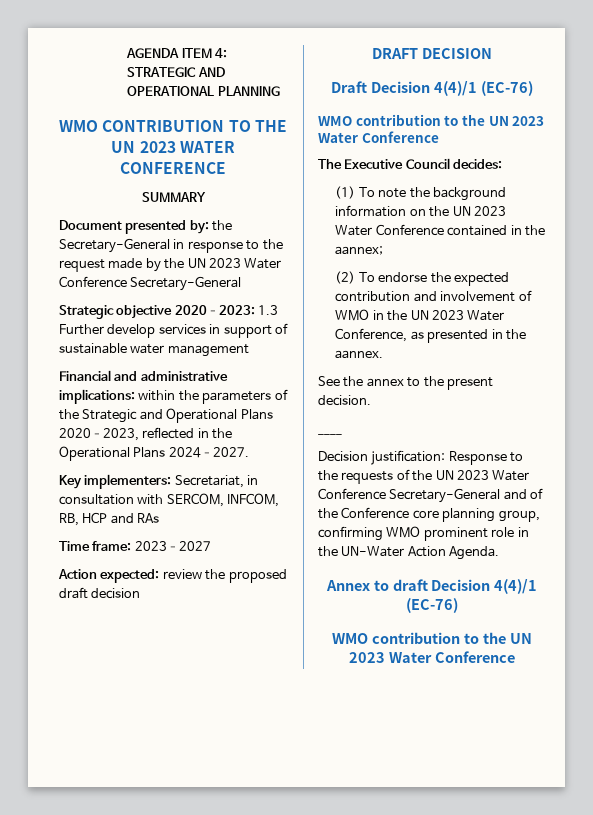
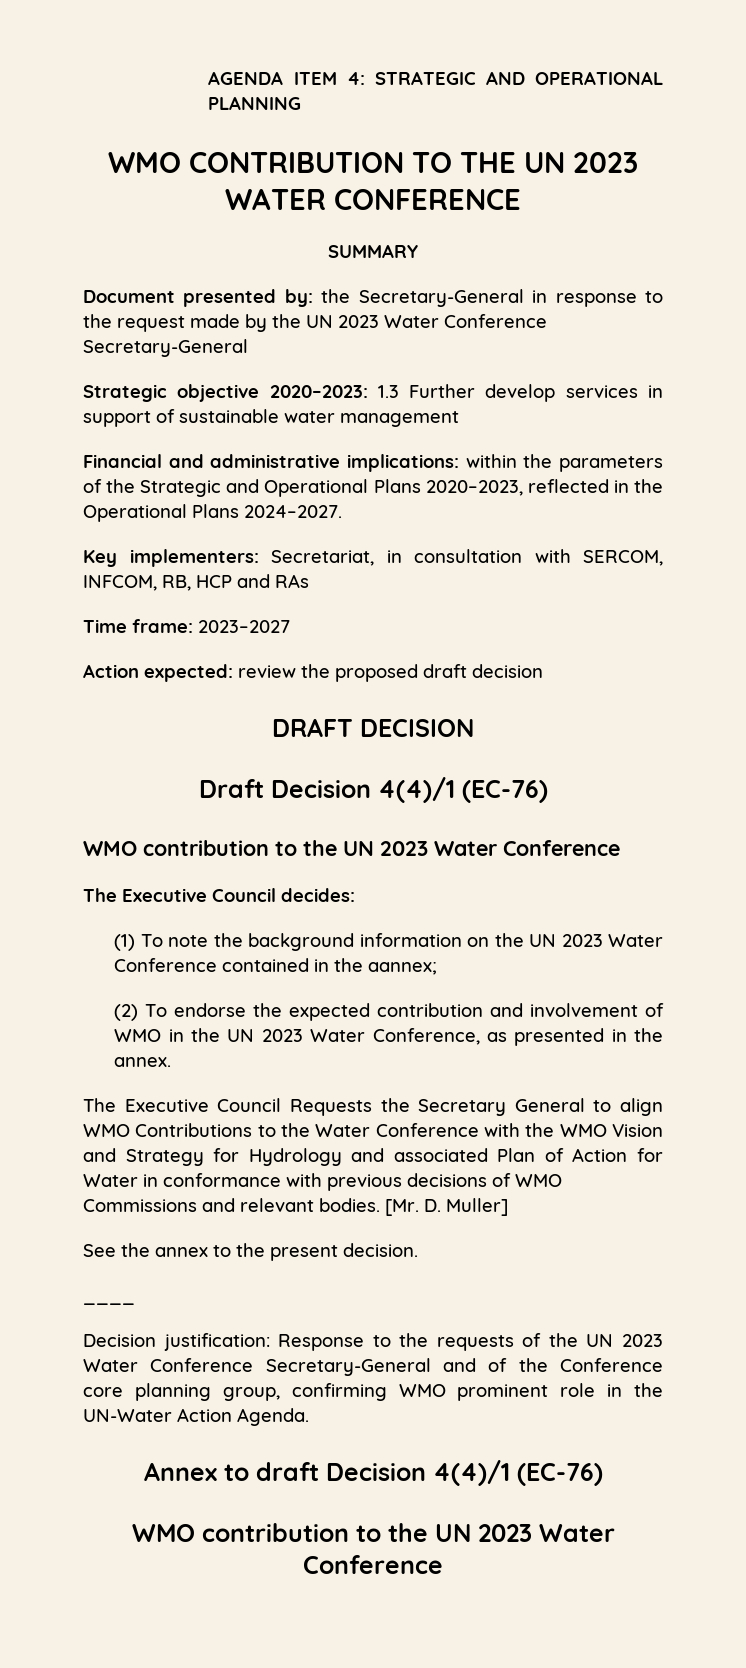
[335,350,384,359] aannex. -> [114,1057,172,1067] [83,1098,663,1116] [83,1123,663,1137] [83,1148,663,1166] [83,1173,562,1191] [83,1198,508,1216] annex. // The Executive Council Requests the Secretary General to align WMO Contributions to the Water Conference with the WMO Vision and Strategy for Hydrology and associated Plan of Action for Water in conformance with previous decisions of WMO Commissions and relevant bodies. [Mr. D. Muller]

